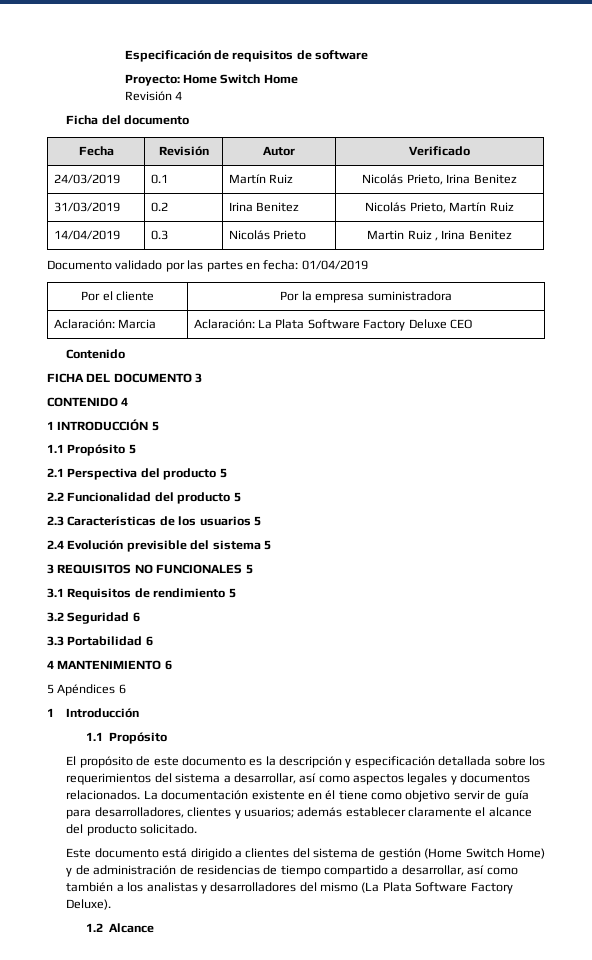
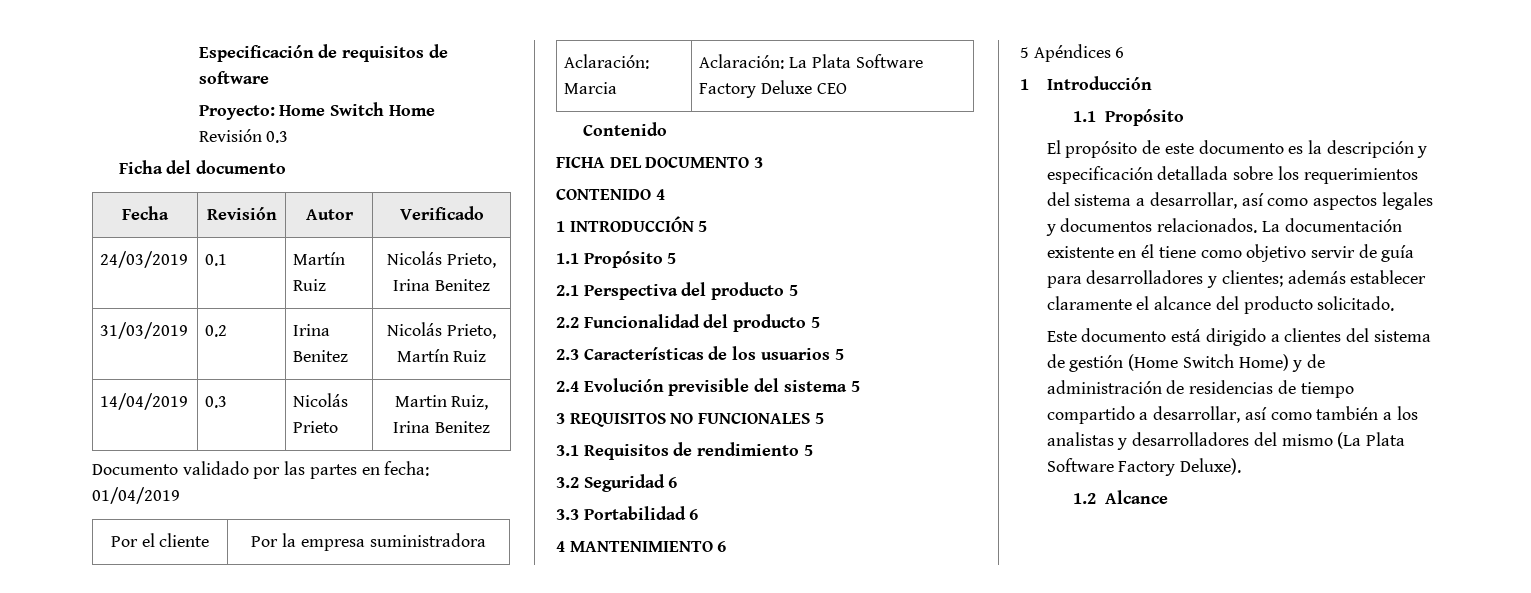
[175,91,183,100] 4 -> [266,131,289,143] 0.3
[407,230,438,241] Ruiz , -> [451,395,489,410] Ruiz,
[94,807,294,819] desarrolladores, clientes y usuarios; -> [1086,270,1283,288] desarrolladores y clientes;

